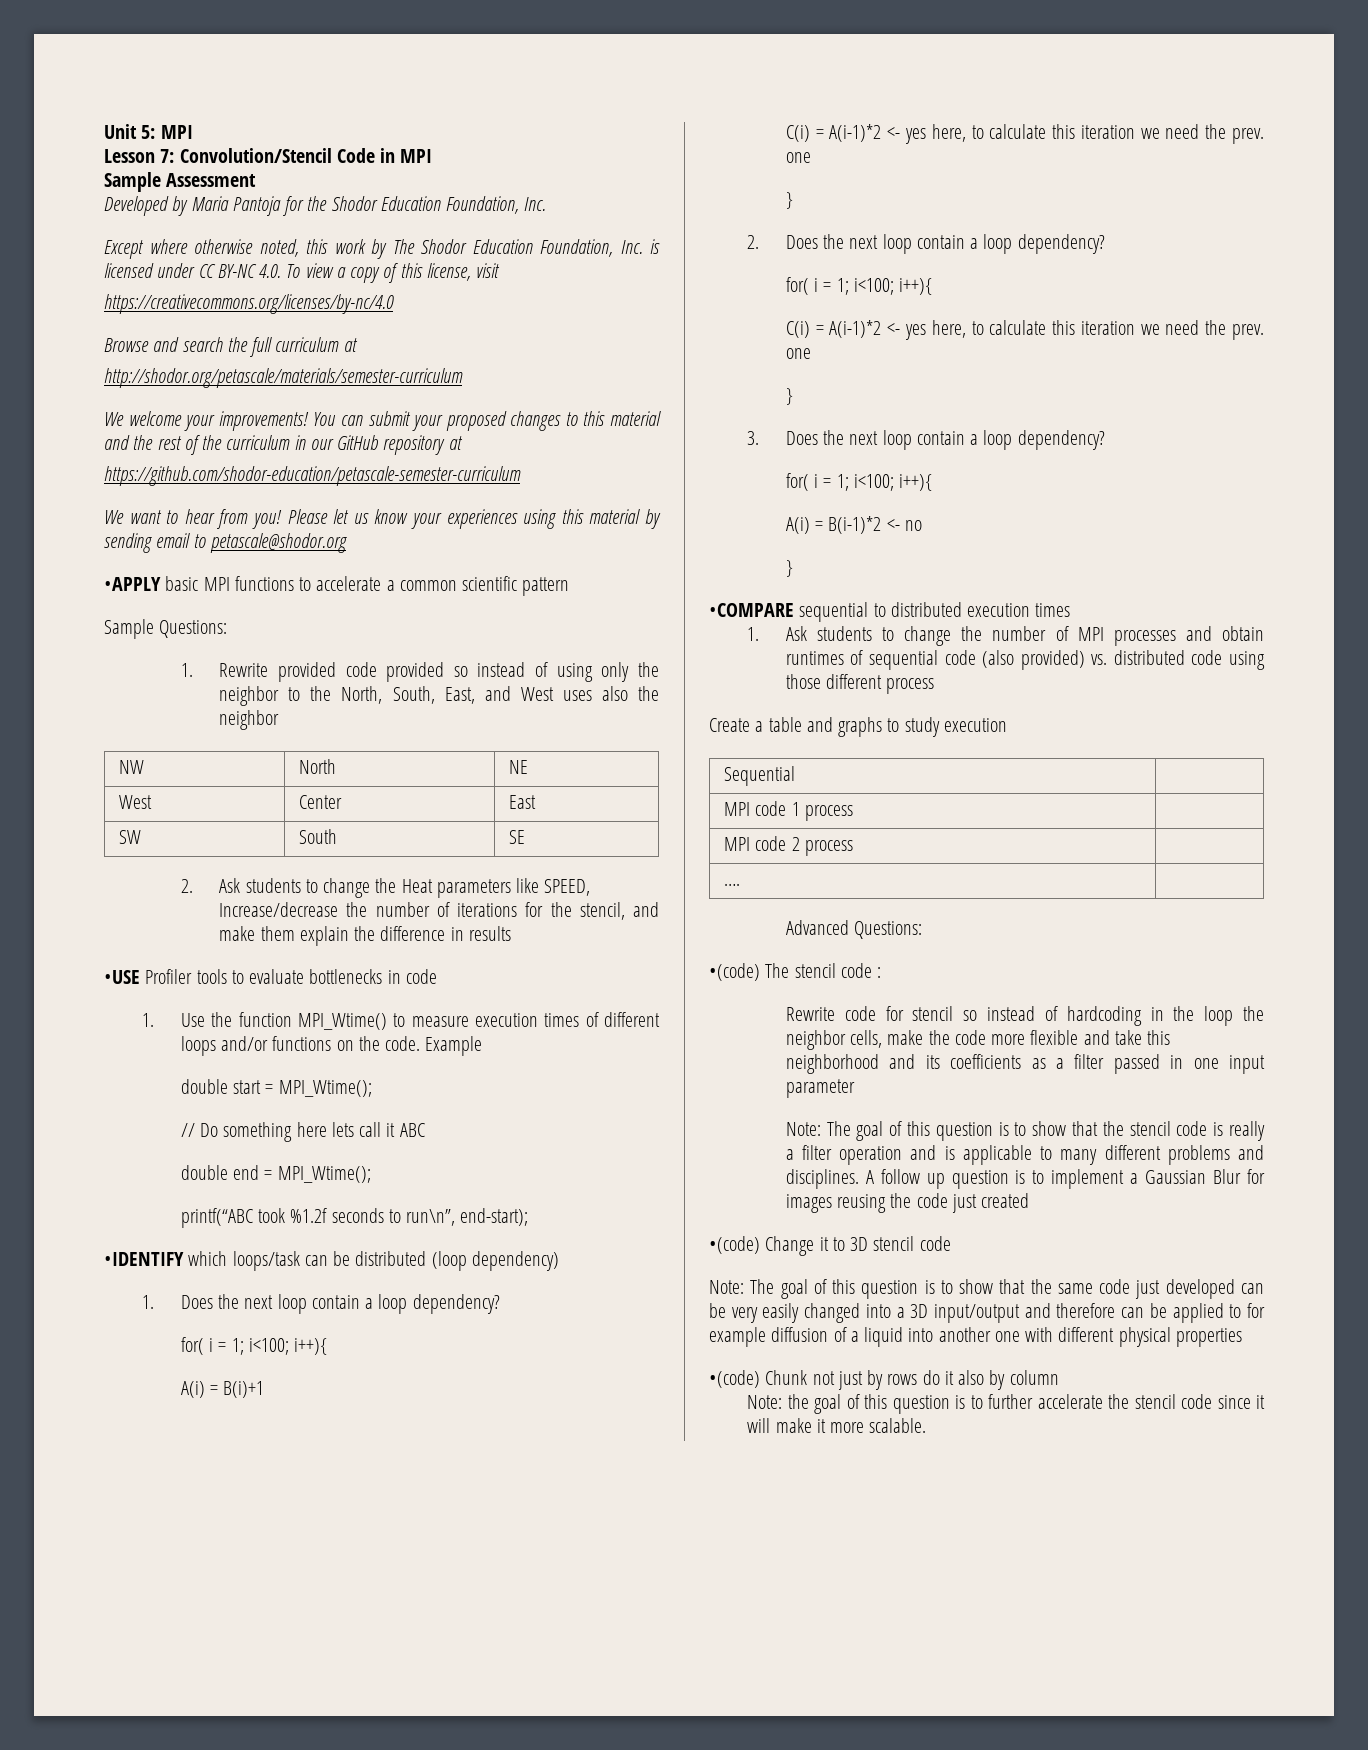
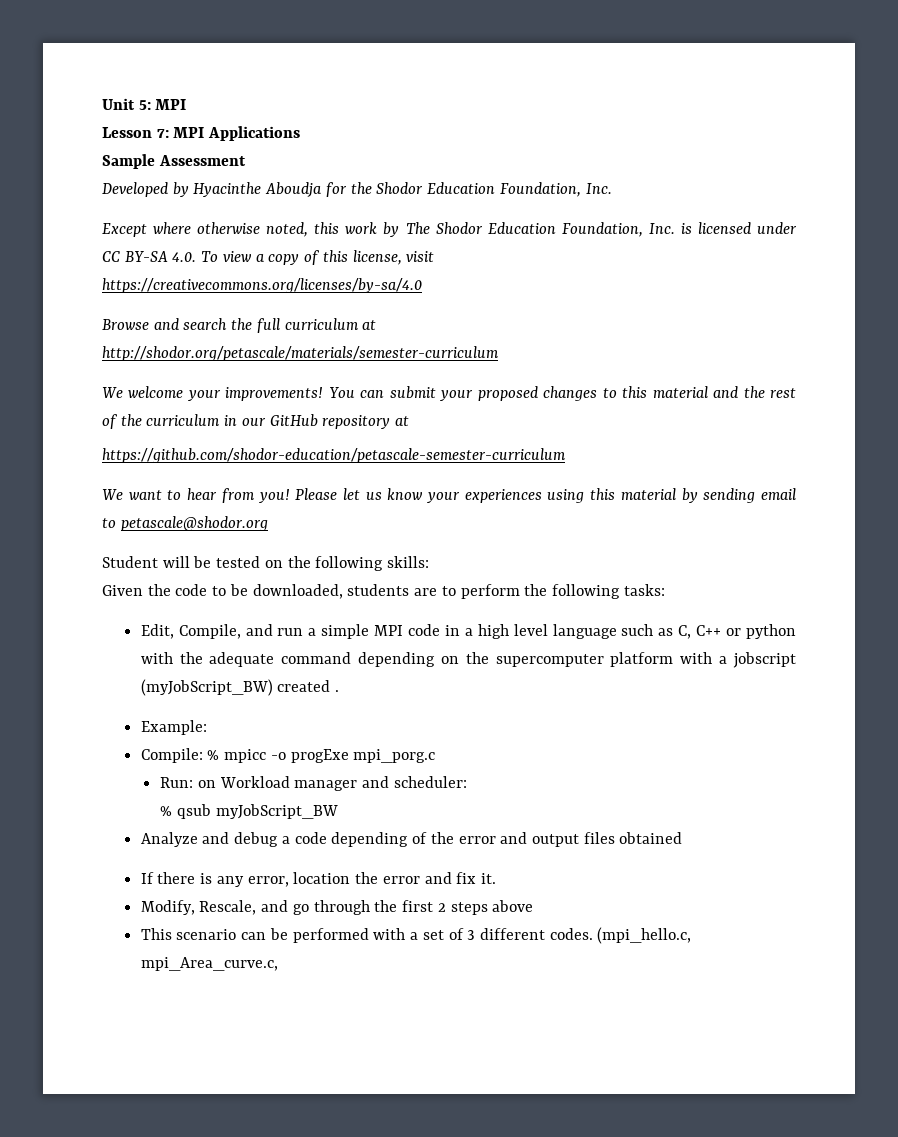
[179,148,433,163] Convolution/Stencil Code in MPI -> [173,126,301,141] MPI Applications
[191,196,281,216] Maria Pantoja -> [193,182,323,197] Hyacinthe Aboudja
[217,264,257,278] BY-NC -> [124,251,168,262] BY-SA
[104,294,394,314] https://creativecommons.org/licenses/by-nc/4.0 -> [102,278,422,293] https://creativecommons.org/licenses/by-sa/4.0
[104,576,570,596] [104,619,228,639] [180,662,660,682] [219,686,660,706] [219,710,280,730] [119,760,145,774] [299,759,337,774] [509,760,529,774] [119,795,153,809] [299,795,343,809] [509,795,537,809] [119,830,142,844] [299,829,338,844] [509,830,526,844] [180,878,591,898] [219,902,659,920] [219,926,511,946] [104,969,437,984] [142,1012,661,1030] [180,1036,483,1056] [180,1079,372,1097] [180,1122,425,1142] [180,1165,371,1183] [180,1208,529,1228] [104,1251,559,1271] [142,1294,500,1314] [180,1337,328,1355] [180,1381,265,1398] [785,124,1265,144] [785,152,811,163] [785,192,793,209] [747,234,1105,254] [785,277,933,295] [785,320,1265,340] [785,348,811,359] [785,388,793,405] [747,430,1105,450] [785,473,933,491] [785,516,922,534] [785,560,793,577] [709,602,1071,622] [747,626,1264,646] [785,650,1265,670] [785,674,935,694] [709,717,1007,737] [724,766,796,786] [724,801,853,821] [724,836,853,856] [724,883,741,886] [785,920,923,939] [709,963,882,981] [785,1006,1264,1026] [785,1030,1171,1050] [785,1054,1265,1074] [785,1079,855,1098] [785,1121,1265,1141] [785,1145,1264,1165] [785,1169,1265,1189] [785,1193,1030,1213] [709,1236,951,1256] [709,1279,1264,1299] [709,1303,1265,1323] [709,1327,1242,1347] [709,1370,1059,1390] [747,1394,1266,1414] [747,1418,927,1433] •APPLY basic MPI functions to accelerate a common scientific pattern // Sample Questions: // 1. Rewrite provided code provided so instead of using only the neighbor to the North, South, East, and West uses also the neighbor // NW | North | NE // West | Center | East // SW | South | SE // 2. Ask students to change the Heat parameters like SPEED, Increase/decrease the number of iterations for the stencil, and make them explain the difference in results // •USE Profiler tools to evaluate bottlenecks in code // 1. Use the function MPI_Wtime() to measure execution times of different loops and/or functions on the code. Example // double start = MPI_Wtime(); // // Do something here lets call it ABC // double end = MPI_Wtime(); // printf(“ABC took %1.2f seconds to run\n”, end-start); // •IDENTIFY which loops/task can be distributed (loop dependency) // 1. Does the next loop contain a loop dependency? // for( i = 1; i<100; i++){ // A(i) = B(i)+1 // C(i) = A(i-1)*2 <- yes here, to calculate this iteration we need the prev. one // } // 2. Does the next loop contain a loop dependency? // for( i = 1; i<100; i++){ // C(i) = A(i-1)*2 <- yes here, to calculate this iteration we need the prev. one // } // 3. Does the next loop contain a loop dependency? // for( i = 1; i<100; i++){ // A(i) = B(i-1)*2 <- no // } // •COMPARE sequential to distributed execution times // 1. Ask students to change the number of MPI processes and obtain runtimes of sequential code (also provided) vs. distributed code using those different process // Create a table and graphs to study execution // Sequential | // MPI code 1 process | // MPI code 2 process | // …. | // Advanced Questions: // •(code) The stencil code : // Rewrite code for stencil so instead of hardcoding in the loop the neighbor cells, make the code more flexible and take this neighborhood and its coefficients as a filter passed in one input parameter // Note: The goal of this question is to show that the stencil code is really a filter operation and is applicable to many different problems and disciplines. A follow up question is to implement a Gaussian Blur for images reusing the code just created // •(code) Change it to 3D stencil code // Note: The goal of this question is to show that the same code just developed can be very easily changed into a 3D input/output and therefore can be applied to for example diffusion of a liquid into another one with different physical properties // •(code) Chunk not just by rows do it also by column // Note: the goal of this question is to further accelerate the stencil code since it will make it more scalable. -> [102,556,430,571] [102,584,665,599] [140,624,796,639] [140,652,796,668] [140,679,340,696] [140,720,207,735] [140,748,436,763] [160,776,467,791] [160,804,338,819] [140,832,683,847] [140,872,496,887] [140,900,534,915] [140,927,692,944] [140,957,278,971] Student will be tested on the following skills: // Given the code to be downloaded, students are to perform the following tasks: // Edit, Compile, and run a simple MPI code in a high level language such as C, C++ or python with the adequate command depending on the supercomputer platform with a jobscript (myJobScript_BW) created . // Example: // Compile: % mpicc -o progExe mpi_porg.c // Run: on Workload manager and scheduler: // % qsub myJobScript_BW // Analyze and debug a code depending of the error and output files obtained // If there is any error, location the error and fix it. // Modify, Rescale, and go through the first 2 steps above // This scenario can be performed with a set of 3 different codes. (mpi_hello.c, mpi_Area_curve.c,

